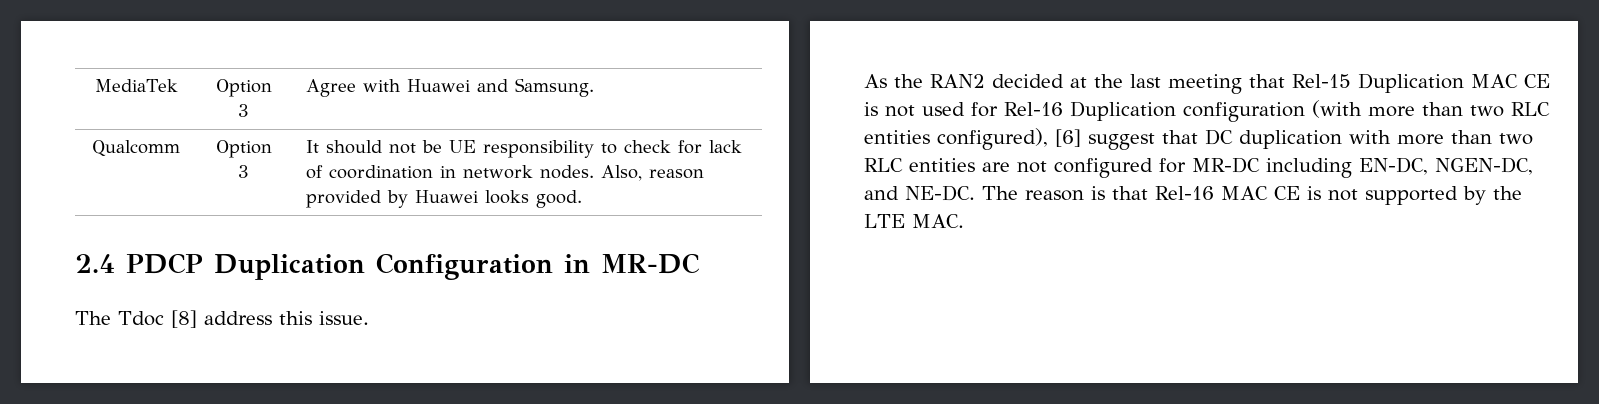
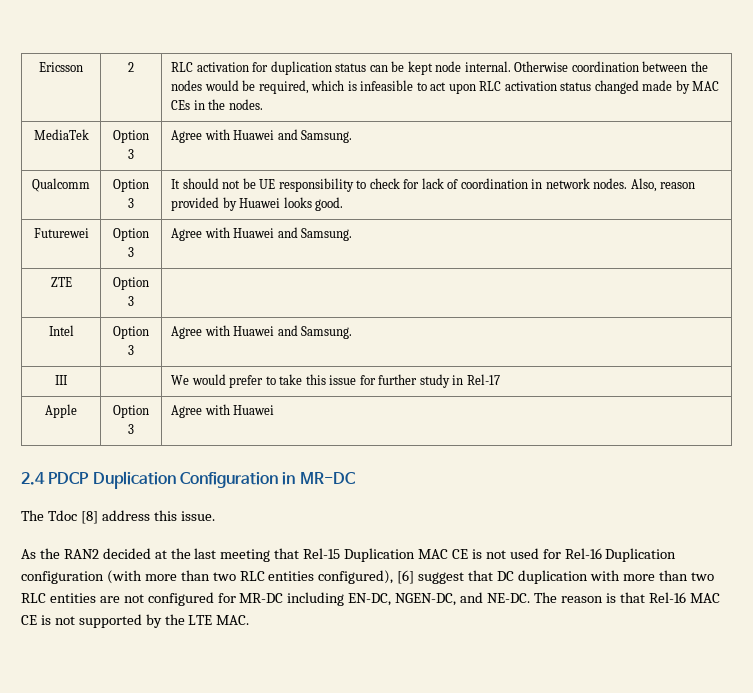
(94, 85) none -> [39,62,83,72] [128,62,134,72] [171,61,708,75] [171,80,720,94] [171,99,263,110] Ericsson | 2 | RLC activation for duplication status can be kept node internal. Otherwise coordination between the nodes would be required, which is infeasible to act upon RLC activation status changed made by MAC CEs in the nodes. //
(583, 199) none -> [33,228,89,238] [113,228,149,241] [128,247,134,257] [171,227,353,241] [50,277,72,287] [113,277,149,290] [128,296,134,306] [48,325,74,336] [113,326,149,339] [128,345,134,355] [171,325,353,339] [55,375,68,385] [171,374,500,388] [45,404,77,418] [113,405,149,418] [128,424,134,434] [171,404,275,418] // Futurewei | Option 3 | Agree with Huawei and Samsung. // ZTE | Option 3 | // Intel | Option 3 | Agree with Huawei and Samsung. // III | | We would prefer to take this issue for further study in Rel-17 // Apple | Option 3 | Agree with Huawei

